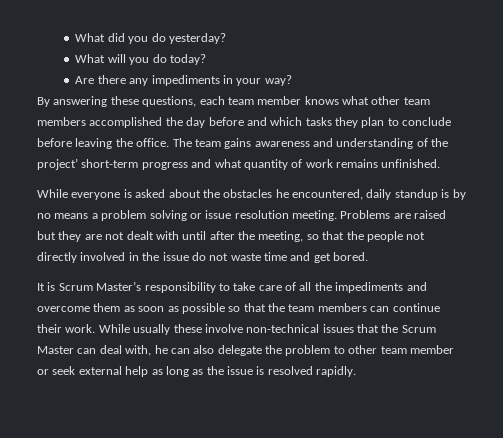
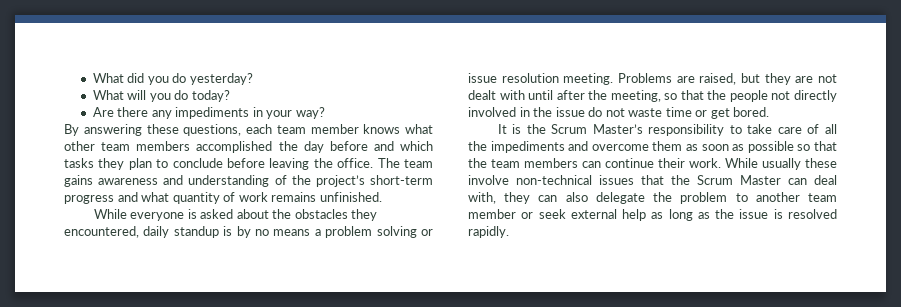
[37,158,78,170] project’ -> [315,175,365,187] project’s
[275,189,289,198] he -> [351,209,378,221] they
[414,210,447,219] raised -> [699,73,737,85] raised,
[290,252,311,261] and -> [695,110,708,117] or
(56, 286) none -> [526,124,546,134] the
[154,345,168,354] he -> [504,192,531,204] they
[348,345,378,354] other -> [755,192,800,202] another

